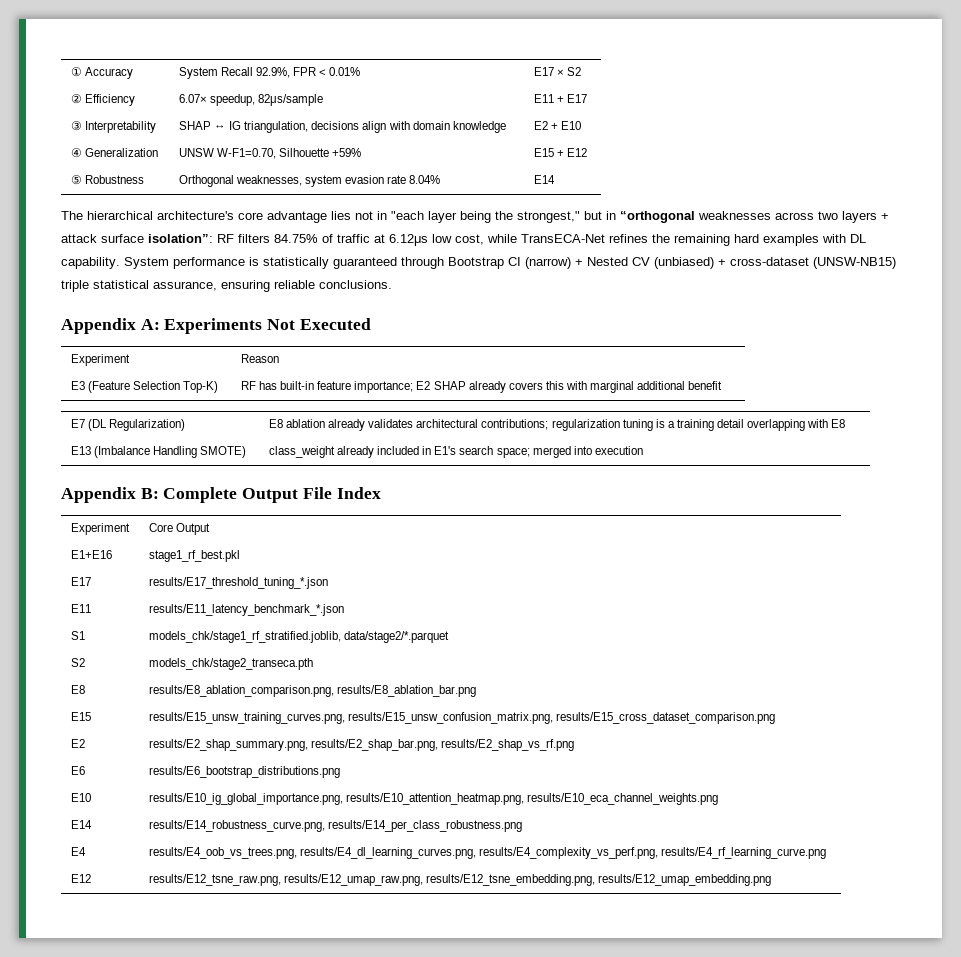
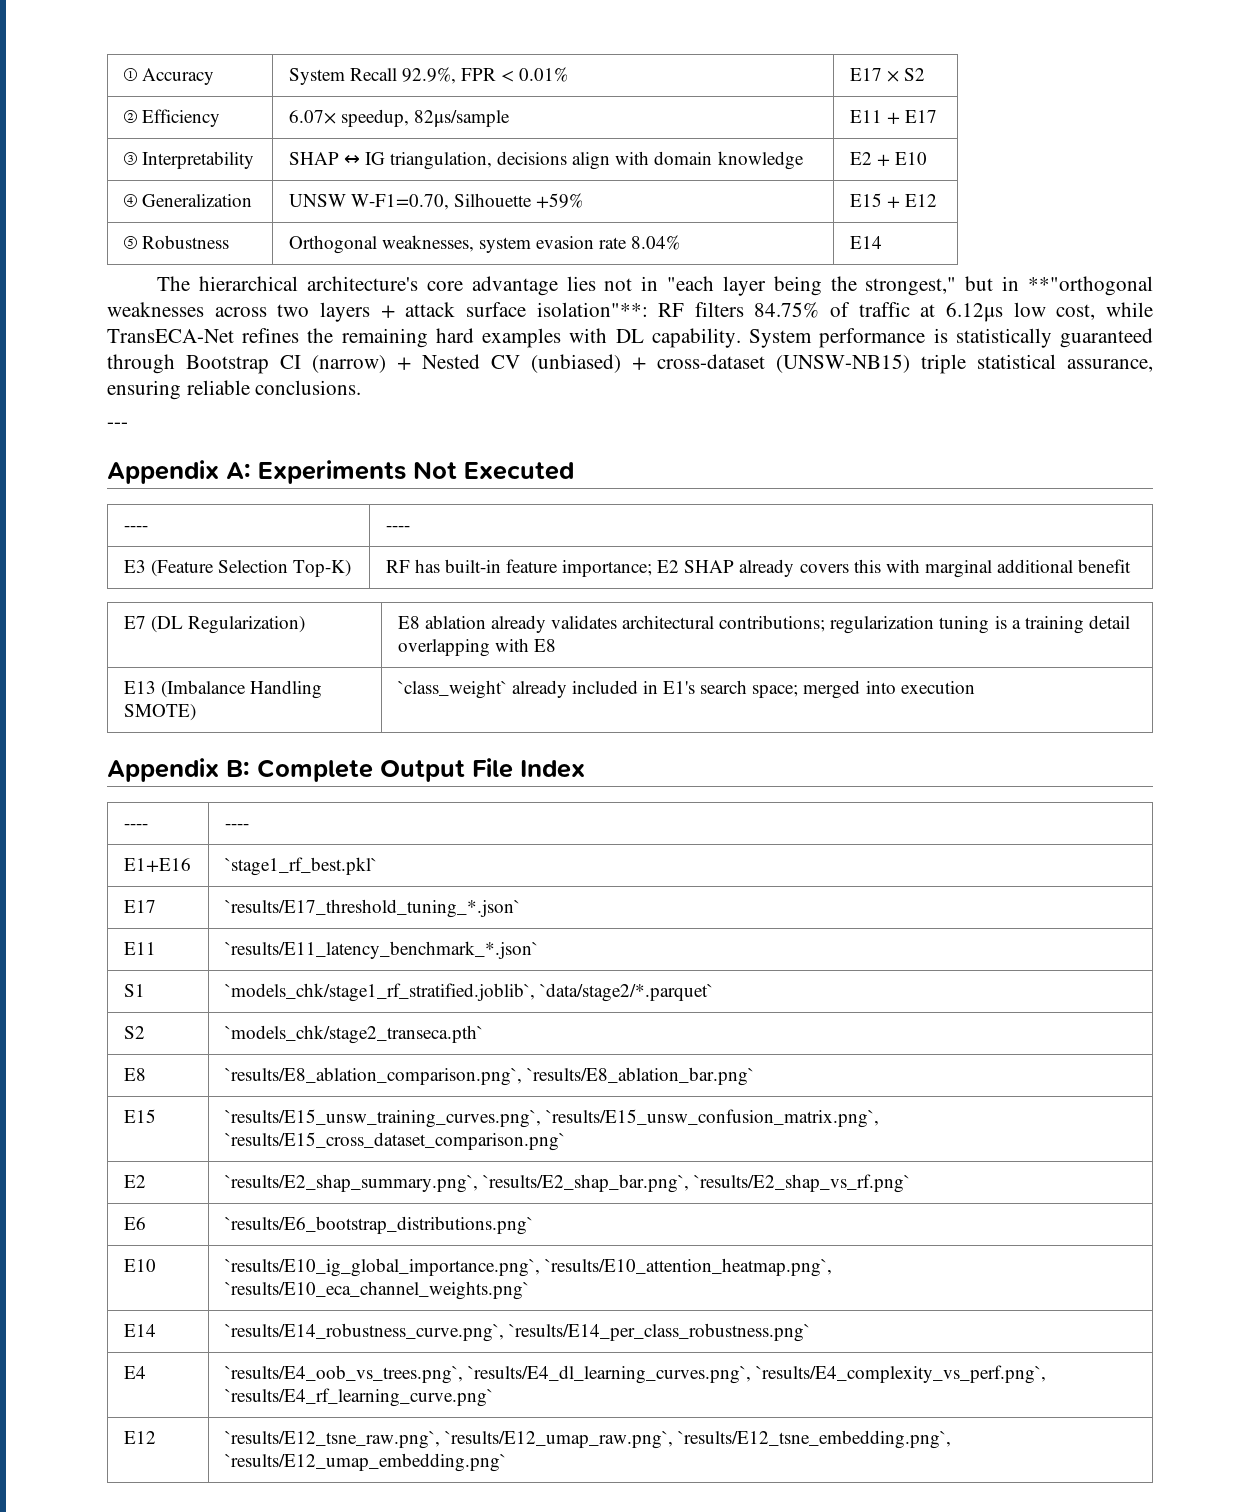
[620,211,695,223] “orthogonal -> [1028,276,1154,296] **"orthogonal
[148,234,213,243] isolation”: -> [536,302,648,317] isolation"**:
(392, 284) none -> [107,422,128,428] // ---
[70,354,130,366] [240,354,279,363] Experiment | Reason -> [123,526,148,531] [385,526,410,531] ---- | ----
[268,446,335,458] class_weight -> [397,680,507,699] `class_weight`
[70,523,130,535] [148,523,210,535] Experiment | Core Output -> [123,824,148,829] [224,824,249,829] ---- | ----
[148,550,240,562] stage1_rf_best.pkl -> [224,857,377,876] `stage1_rf_best.pkl`
[148,577,328,589] results/E17_threshold_tuning_*.json -> [224,899,520,918] `results/E17_threshold_tuning_*.json`
[148,604,344,616] results/E11_latency_benchmark_*.json -> [224,941,538,959] `results/E11_latency_benchmark_*.json`
[148,631,449,643] models_chk/stage1_rf_stratified.joblib, data/stage2/*.parquet -> [224,983,713,1002] `models_chk/stage1_rf_stratified.joblib`, `data/stage2/*.parquet`
[148,658,313,670] models_chk/stage2_transeca.pth -> [224,1025,483,1044] `models_chk/stage2_transeca.pth`
[148,685,476,697] results/E8_ablation_comparison.png, results/E8_ablation_bar.png -> [224,1067,754,1086] `results/E8_ablation_comparison.png`, `results/E8_ablation_bar.png`
[148,712,776,724] [70,739,85,748] [148,739,575,751] results/E15_unsw_training_curves.png, results/E15_unsw_confusion_matrix.png, results/E15_cross_dataset_comparison.png // E2 | results/E2_shap_summary.png, results/E2_shap_bar.png, results/E2_shap_vs_rf.png -> [224,1109,879,1128] [224,1132,565,1151] [123,1175,146,1188] [224,1174,910,1193] `results/E15_unsw_training_curves.png`, `results/E15_unsw_confusion_matrix.png`, `results/E15_cross_dataset_comparison.png` // E2 | `results/E2_shap_summary.png`, `results/E2_shap_bar.png`, `results/E2_shap_vs_rf.png`
[148,766,340,778] results/E6_bootstrap_distributions.png -> [224,1216,533,1235] `results/E6_bootstrap_distributions.png`
[148,793,719,805] results/E10_ig_global_importance.png, results/E10_attention_heatmap.png, results/E10_eca_channel_weights.png -> [224,1258,832,1277] [224,1281,529,1300] `results/E10_ig_global_importance.png`, `results/E10_attention_heatmap.png`, `results/E10_eca_channel_weights.png`
[148,820,522,832] results/E14_robustness_curve.png, results/E14_per_class_robustness.png -> [224,1323,810,1342] `results/E14_robustness_curve.png`, `results/E14_per_class_robustness.png`
[148,847,827,859] [70,874,91,883] [148,874,772,886] results/E4_oob_vs_trees.png, results/E4_dl_learning_curves.png, results/E4_complexity_vs_perf.png, results/E4_rf_learning_curve.png // E12 | results/E12_tsne_raw.png, results/E12_umap_raw.png, results/E12_tsne_embedding.png, results/E12_umap_embedding.png -> [224,1365,1046,1384] [224,1388,493,1407] [123,1431,156,1444] [224,1430,951,1449] [224,1453,506,1472] `results/E4_oob_vs_trees.png`, `results/E4_dl_learning_curves.png`, `results/E4_complexity_vs_perf.png`, `results/E4_rf_learning_curve.png` // E12 | `results/E12_tsne_raw.png`, `results/E12_umap_raw.png`, `results/E12_tsne_embedding.png`, `results/E12_umap_embedding.png`

